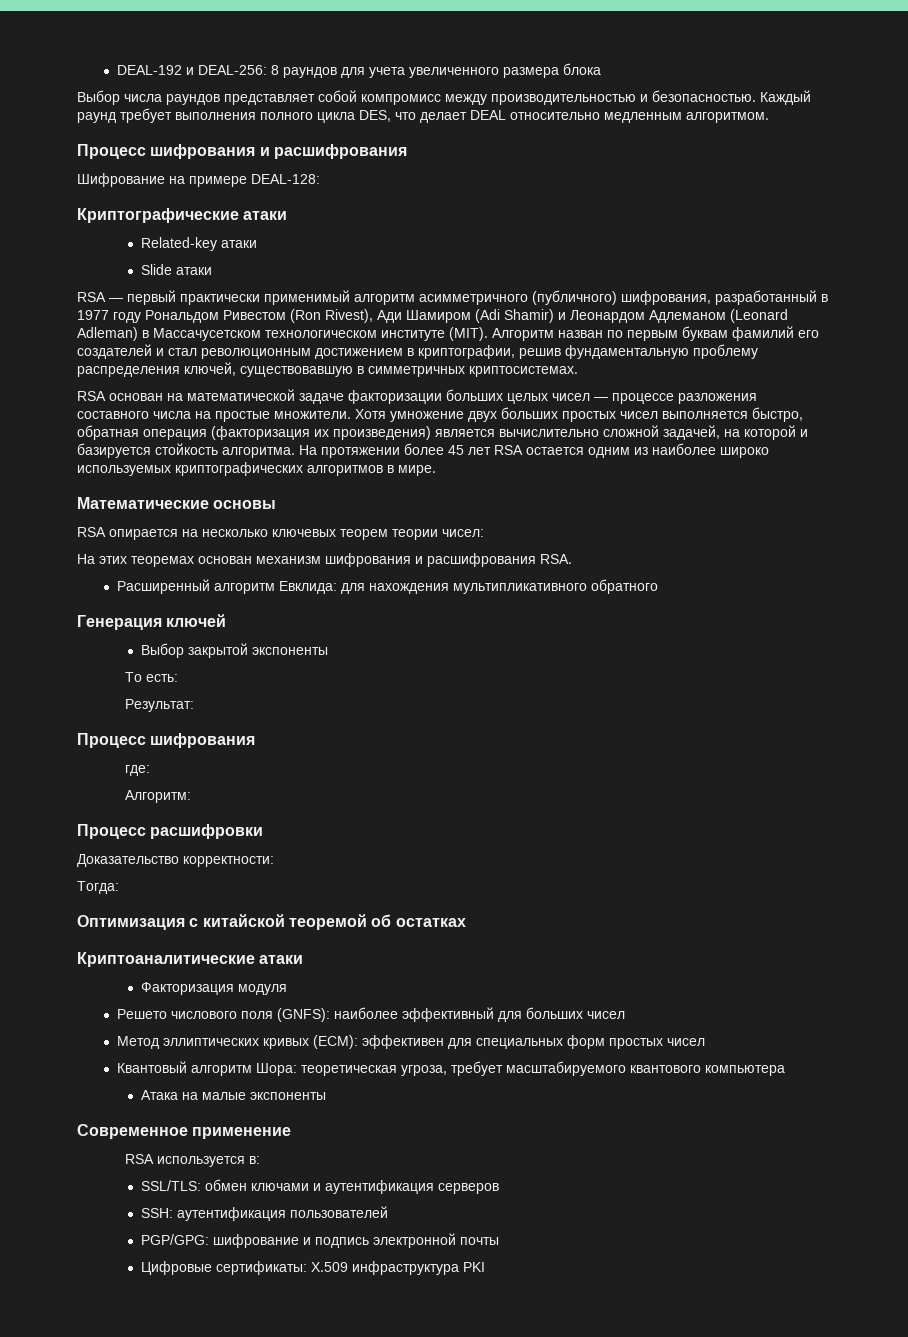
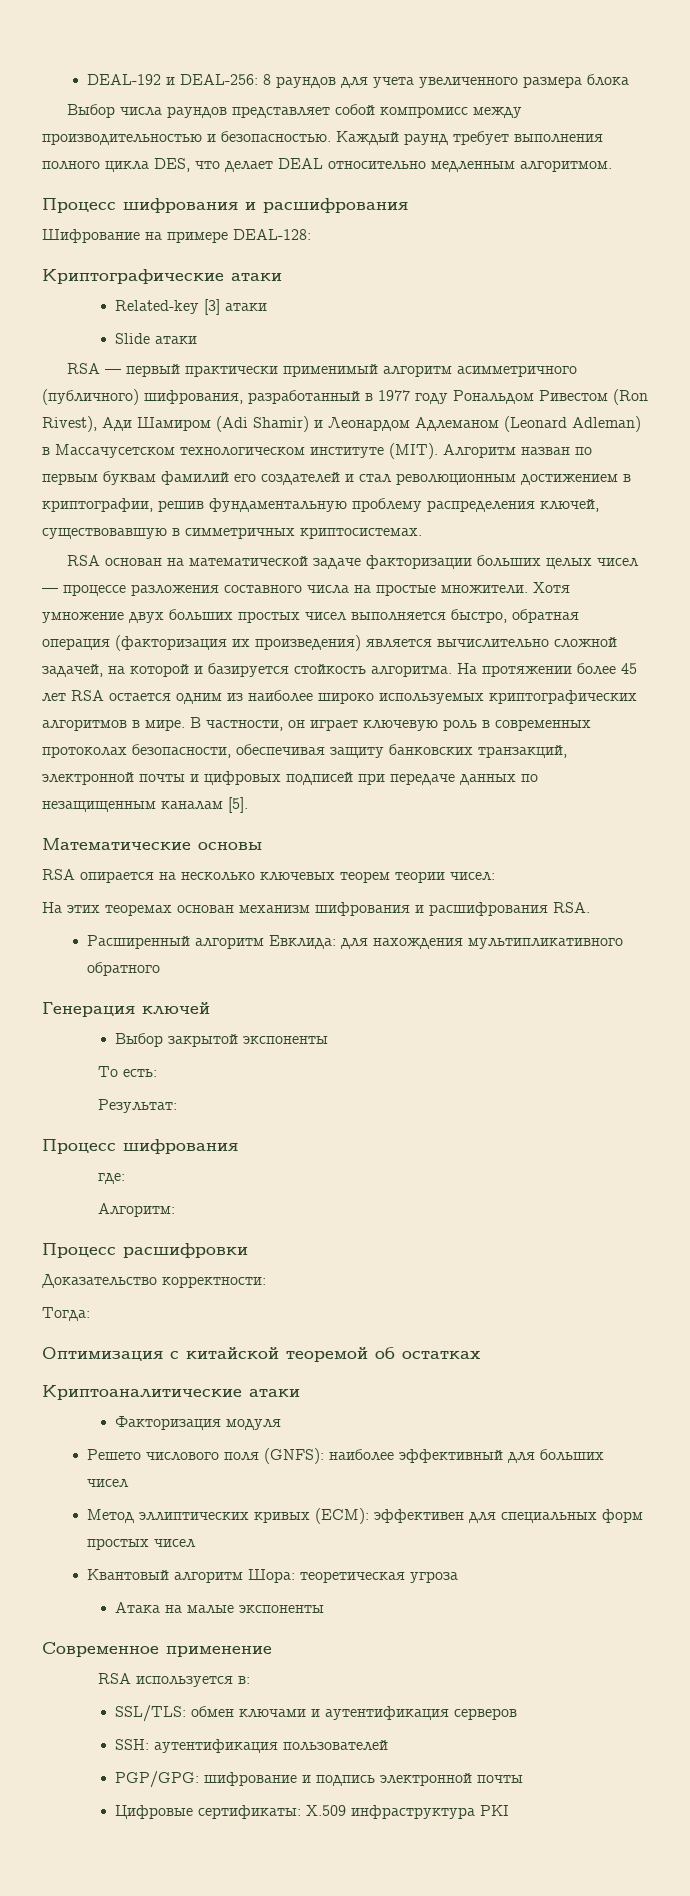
(217, 244) none -> [204,299,221,315] [3]
(436, 470) none -> [190,717,591,731] [42,744,567,758] [42,771,538,785] [42,797,248,813] В частности, он играет ключевую роль в современных протоколах безопасности, обеспечивая защиту банковских транзакций, электронной почты и цифровых подписей при передаче данных по незащищенным каналам [5].
[400,1061,785,1076] угроза, требует масштабируемого квантового компьютера -> [410,1571,459,1583] угроза

